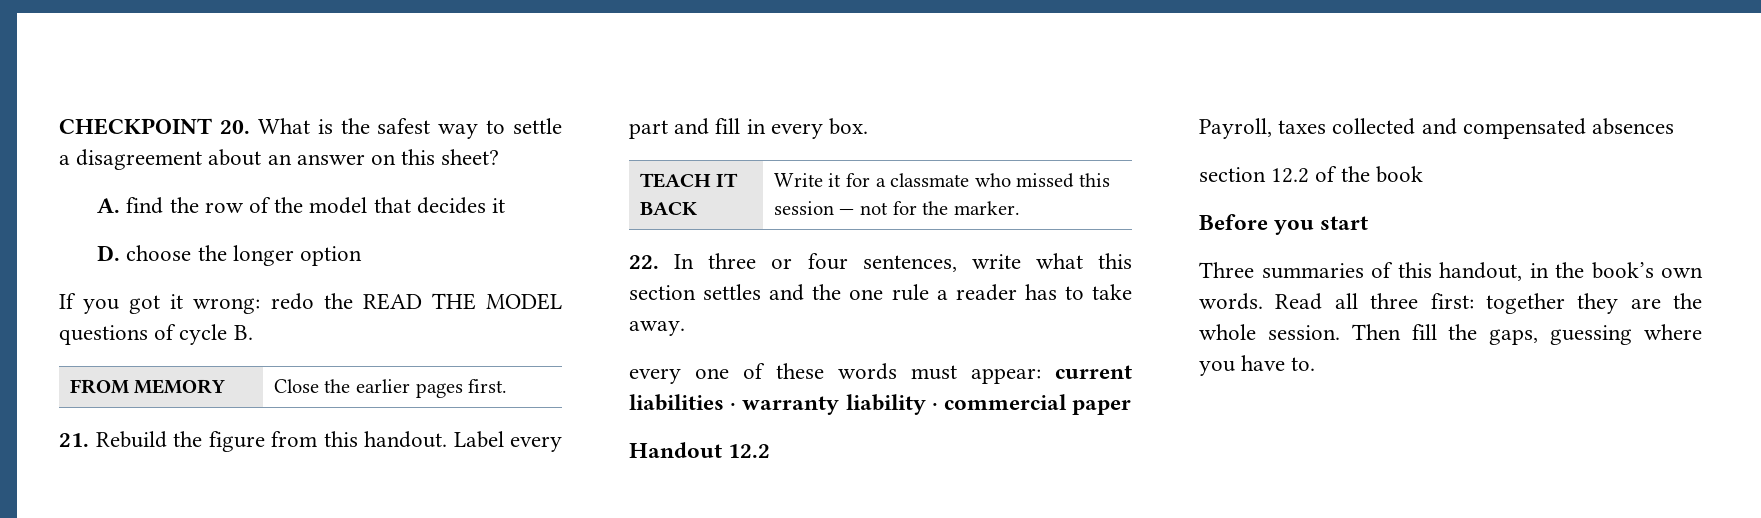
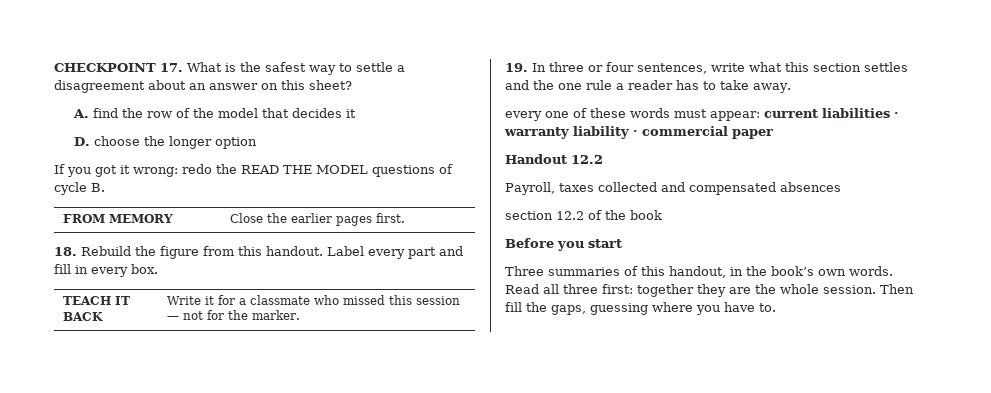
[219,120,250,134] 20. -> [160,63,183,72] 17.
[59,433,89,447] 21. -> [54,247,77,256] 18.
[629,255,659,269] 22. -> [505,63,528,72] 19.

